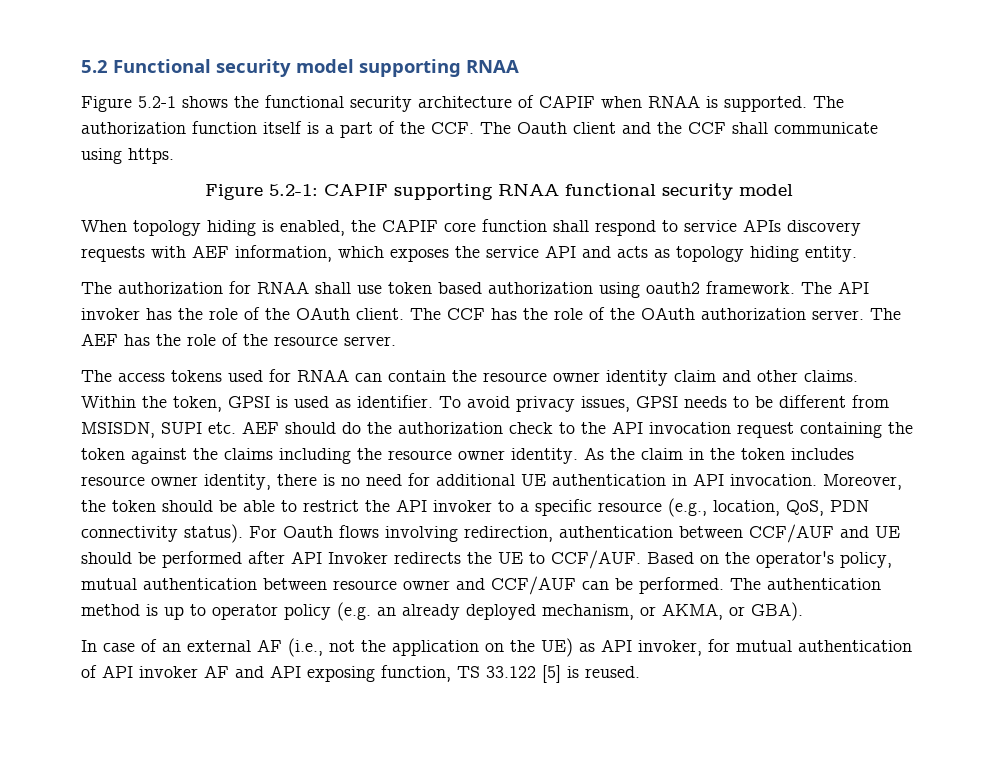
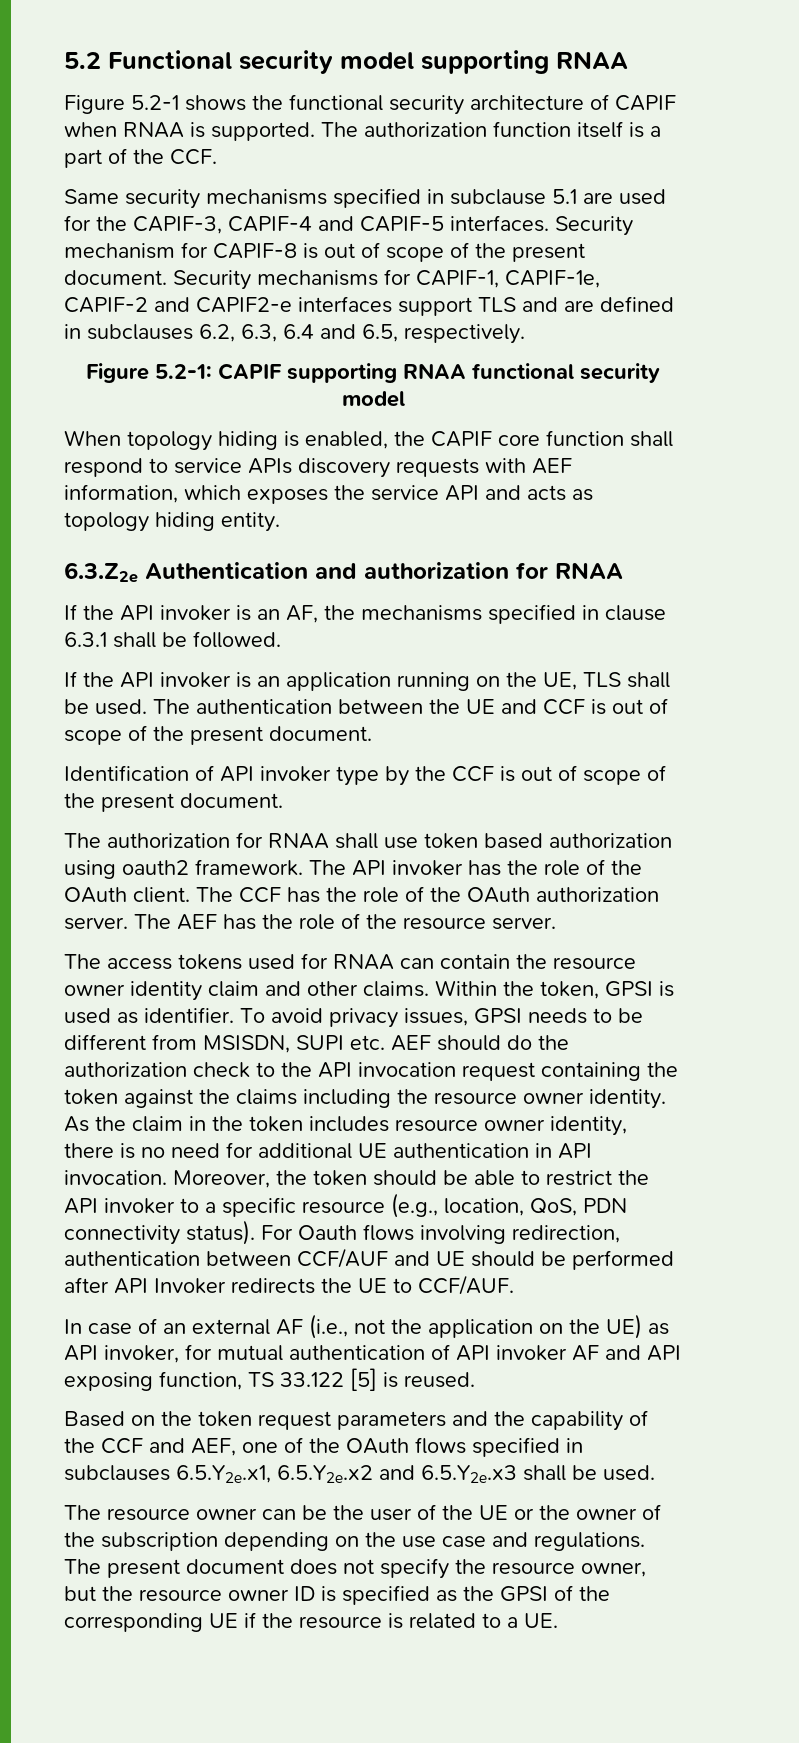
[480,122,878,134] [81,148,174,164] The Oauth client and the CCF shall communicate using https. -> [64,188,666,209] [64,215,633,236] [64,242,585,262] [64,269,600,290] [64,296,674,316] [64,324,525,344] // Same security mechanisms specified in subclause 5.1 are used for the CAPIF-3, CAPIF-4 and CAPIF-5 interfaces. Security mechanism for CAPIF-8 is out of scope of the present document. Security mechanisms for CAPIF-1, CAPIF-1e, CAPIF-2 and CAPIF2-e interfaces support TLS and are defined in subclauses 6.2, 6.3, 6.4 and 6.5, respectively.
(857, 254) none -> [64,562,623,583] [64,604,666,624] [64,631,281,648] [64,671,670,691] [64,698,668,715] [64,725,372,745] [64,765,666,786] [64,793,283,812] // 6.3.Z2e Authentication and authorization for RNAA // If the API invoker is an AF, the mechanisms specified in clause 6.3.1 shall be followed. // If the API invoker is an application running on the UE, TLS shall be used. The authentication between the UE and CCF is out of scope of the present document. // Identification of API invoker type by the CCF is out of scope of the present document.
[647,551,892,568] [81,576,881,595] [81,602,803,621] Based on the operator's policy, mutual authentication between resource owner and CCF/AUF can be performed. The authentication method is up to operator policy (e.g. an already deployed mechanism, or AKMA, or GBA). -> (514, 1285) none
(640, 672) none -> [64,1410,648,1431] [64,1437,583,1457] [64,1465,655,1483] [64,1504,661,1521] [64,1532,645,1551] [64,1558,646,1579] [64,1585,610,1605] [64,1612,558,1632] // Based on the token request parameters and the capability of the CCF and AEF, one of the OAuth flows specified in subclauses 6.5.Y2e.x1, 6.5.Y2e.x2 and 6.5.Y2e.x3 shall be used. // The resource owner can be the user of the UE or the owner of the subscription depending on the use case and regulations. The present document does not specify the resource owner, but the resource owner ID is specified as the GPSI of the corresponding UE if the resource is related to a UE.

